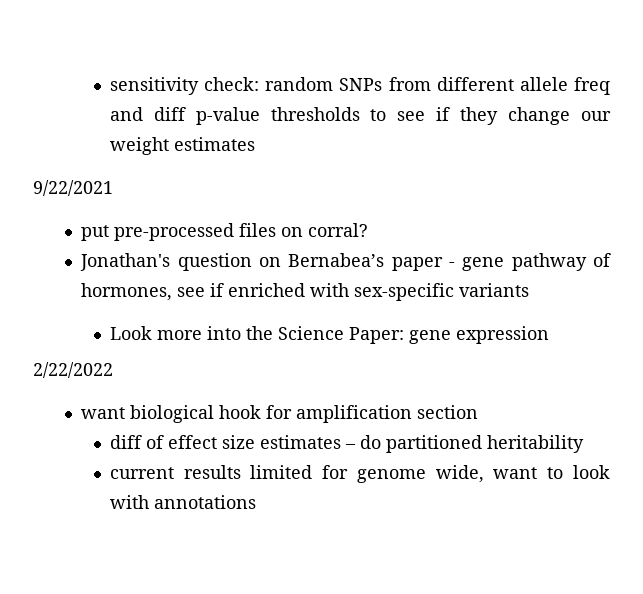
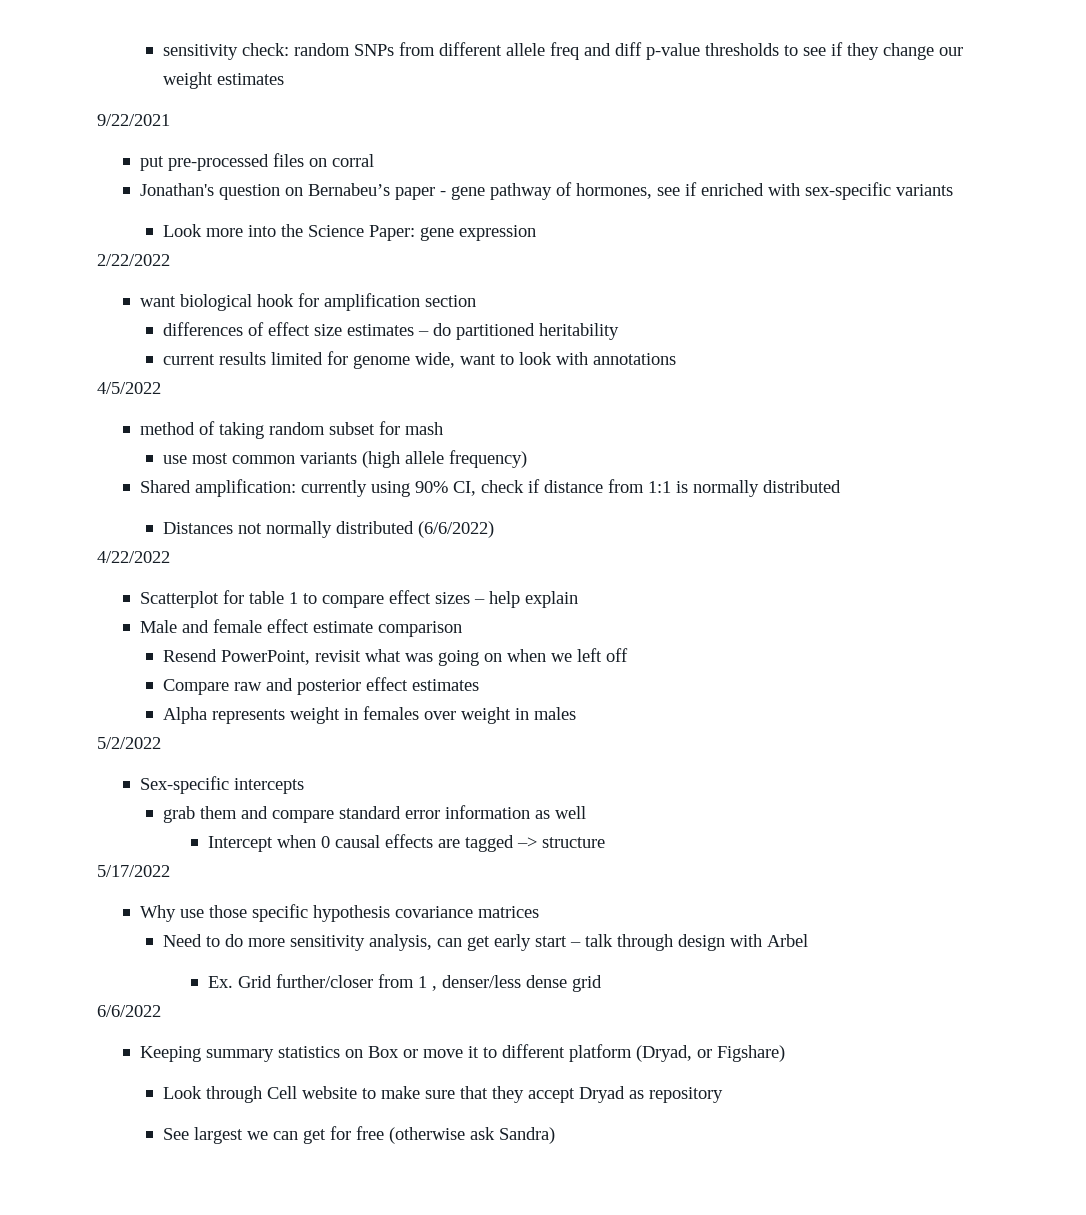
[308,223,369,237] corral? -> [331,154,374,167] corral
[288,253,385,267] Bernabea’s -> [307,183,390,196] Bernabeu’s
[109,435,142,449] diff -> [162,322,243,336] differences
(256, 502) none -> [97,382,161,394] [139,421,443,439] [162,450,527,468] [139,479,841,497] [162,521,494,538] [97,551,170,563] [139,590,578,608] [139,619,462,637] [162,648,628,666] [162,677,479,695] [162,706,576,724] [97,737,161,749] [139,776,304,794] [162,805,586,823] [207,834,605,852] [97,865,170,877] [139,904,539,922] [162,934,808,951] [207,974,602,992] [97,1005,161,1017] [139,1044,785,1062] [162,1086,723,1103] [162,1126,555,1144] // 4/5/2022 // method of taking random subset for mash // use most common variants (high allele frequency) // Shared amplification: currently using 90% CI, check if distance from 1:1 is normally distributed // Distances not normally distributed (6/6/2022) // 4/22/2022 // Scatterplot for table 1 to compare effect sizes – help explain // Male and female effect estimate comparison // Resend PowerPoint, revisit what was going on when we left off // Compare raw and posterior effect estimates // Alpha represents weight in females over weight in males // 5/2/2022 // Sex-specific intercepts // grab them and compare standard error information as well // Intercept when 0 causal effects are tagged –> structure // 5/17/2022 // Why use those specific hypothesis covariance matrices // Need to do more sensitivity analysis, can get early start – talk through design with Arbel // Ex. Grid further/closer from 1 , denser/less dense grid // 6/6/2022 // Keeping summary statistics on Box or move it to different platform (Dryad, or Figshare) // Look through Cell website to make sure that they accept Dryad as repository // See largest we can get for free (otherwise ask Sandra)

